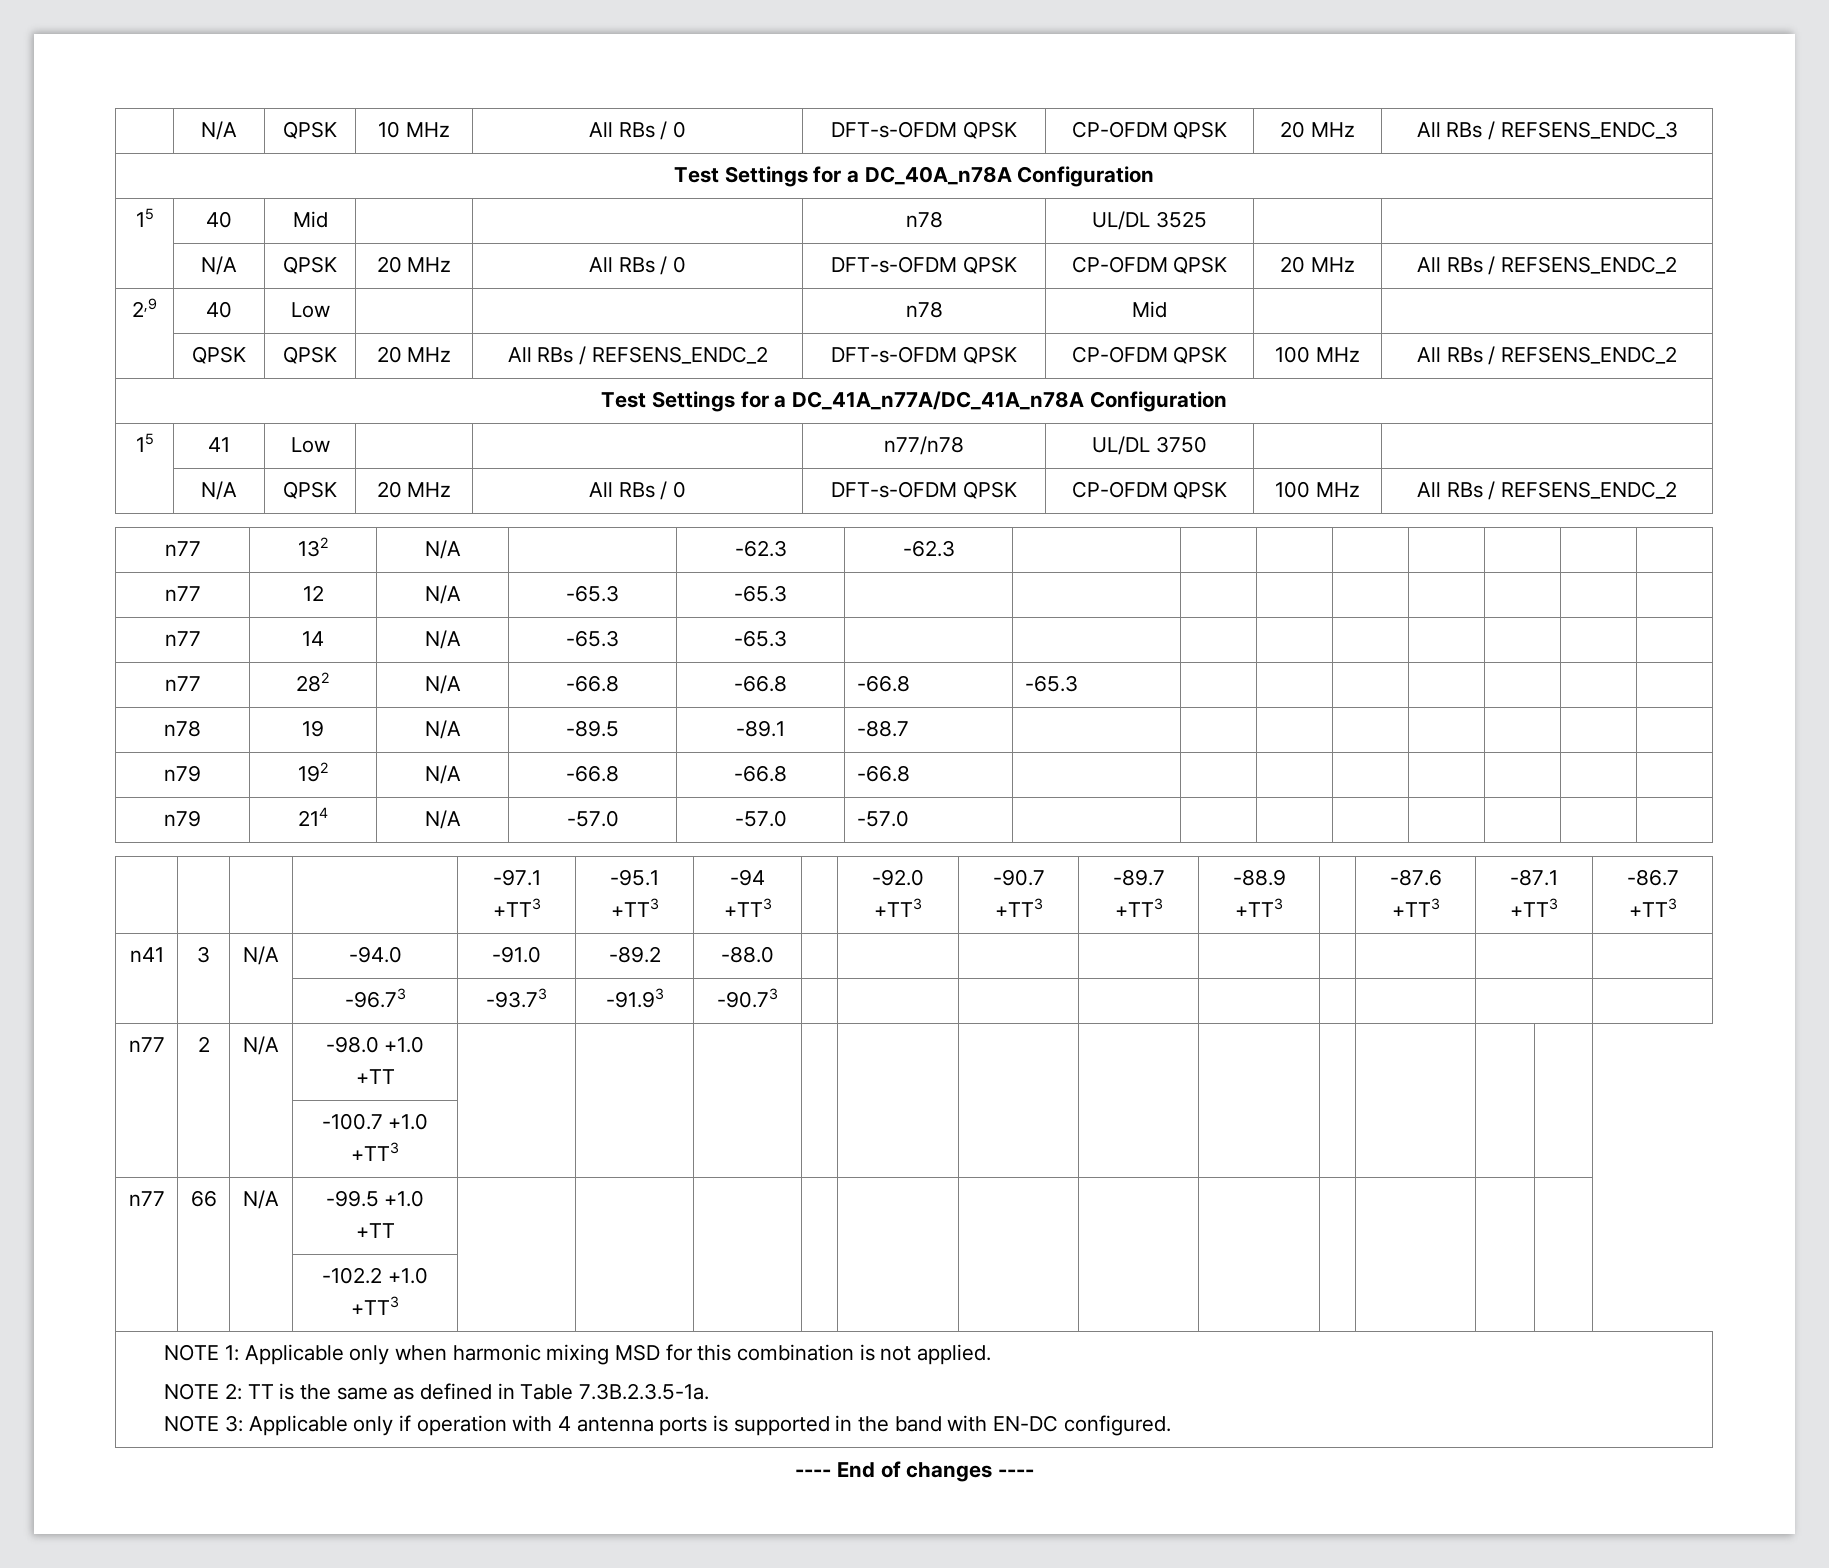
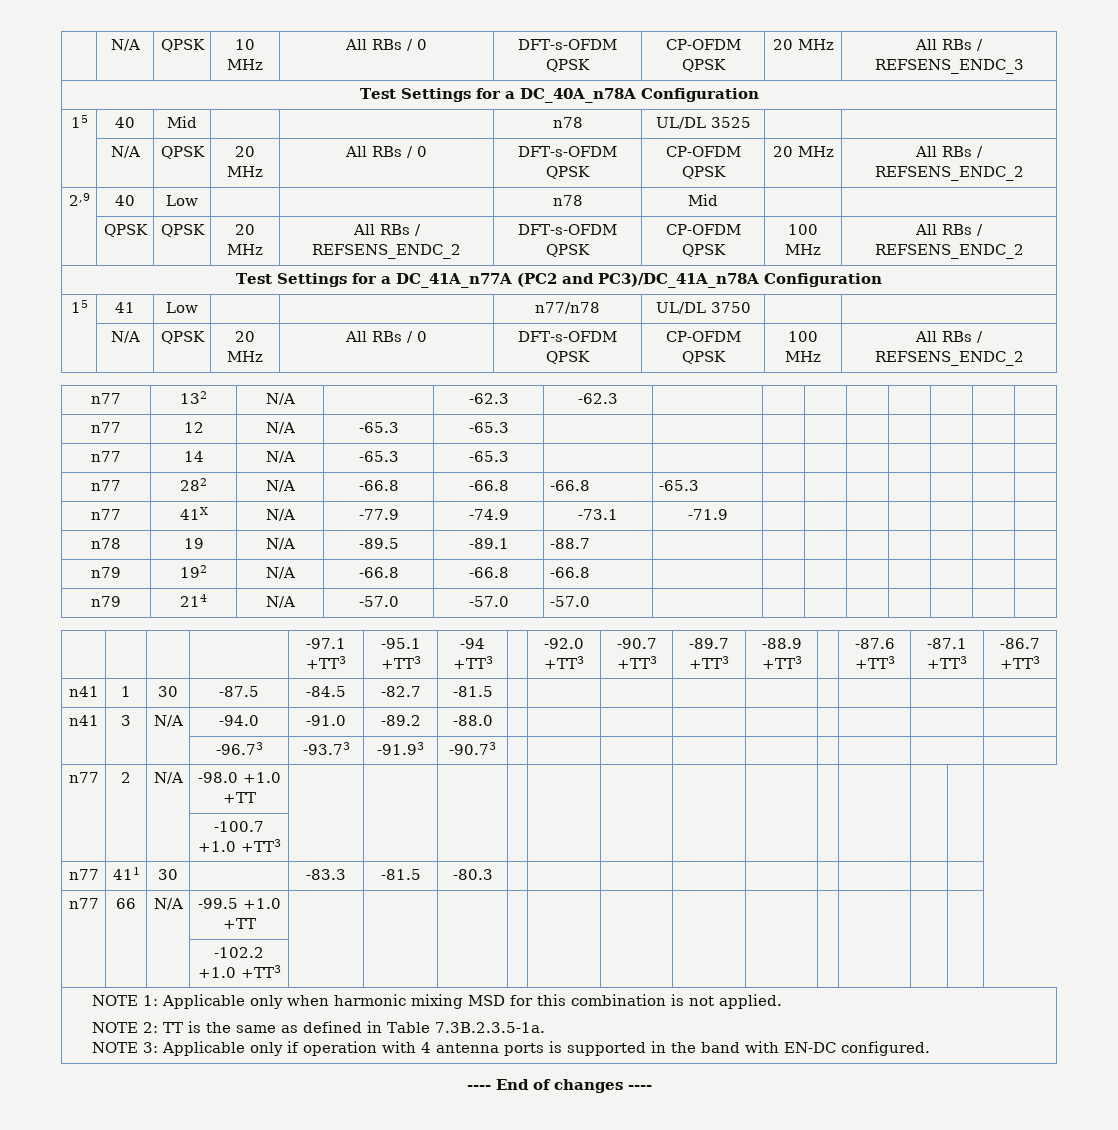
[792,391,1085,410] DC_41A_n77A/DC_41A_n78A -> [395,273,759,288] DC_41A_n77A (PC2 and PC3)/DC_41A_n78A
(1078, 683) none -> [91,509,121,520] [179,507,208,520] [265,509,295,521] [358,509,399,520] [468,509,509,520] [578,509,618,520] [687,509,728,520] // n77 | 41X | N/A | -77.9 | -74.9 | -73.1 | -71.9 | | | | | | |
(1677, 907) none -> [68,686,99,697] [121,686,131,697] [158,686,178,697] [219,686,259,697] [306,686,346,697] [380,686,421,697] [452,686,493,697] // n41 | 1 | 30 | -87.5 | -84.5 | -82.7 | -81.5 | | | | | | | | |
(399, 1151) none -> [68,869,99,880] [112,867,140,880] [158,869,178,880] [306,869,346,880] [380,869,421,880] [452,869,493,880] // n77 | 411 | 30 | | -83.3 | -81.5 | -80.3 | | | | | | | | |

